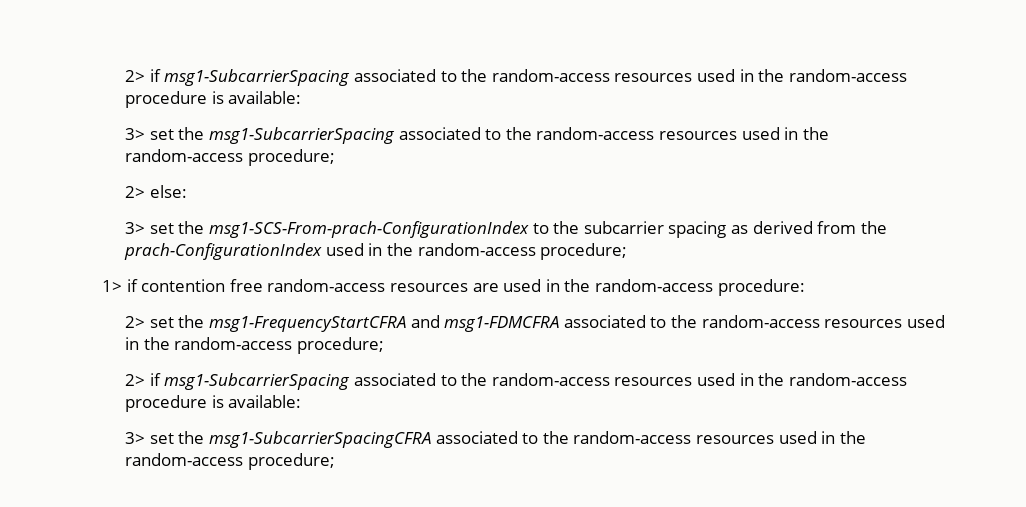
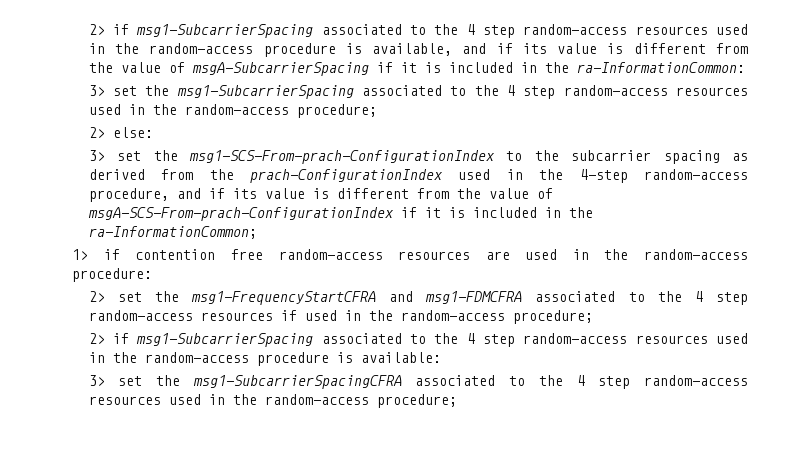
[125,69,907,86] [125,91,302,108] 2> if msg1-SubcarrierSpacing associated to the random-access resources used in the random-access procedure is available: -> [88,24,748,38] [88,43,749,57] [88,62,745,76] 2> if msg1-SubcarrierSpacing associated to the 4 step random-access resources used in the random-access procedure is available, and if its value is different from the value of msgA-SubcarrierSpacing if it is included in the ra-InformationCommon:
(532, 133) none -> [506,85,556,99] 4 step
[417,243,628,260] random-access procedure; -> [579,169,748,183] [88,188,553,202] [87,207,593,221] [88,226,257,239] 4-step random-access procedure, and if its value is different from the value of msgA-SCS-From-prach-ConfigurationIndex if it is included in the ra-InformationCommon;
[701,315,903,328] random-access resources -> [694,291,748,305] [88,310,297,321] 4 step random-access resources if
(488, 379) none -> [466,333,515,347] 4 step
(569, 437) none -> [576,375,631,389] 4 step

